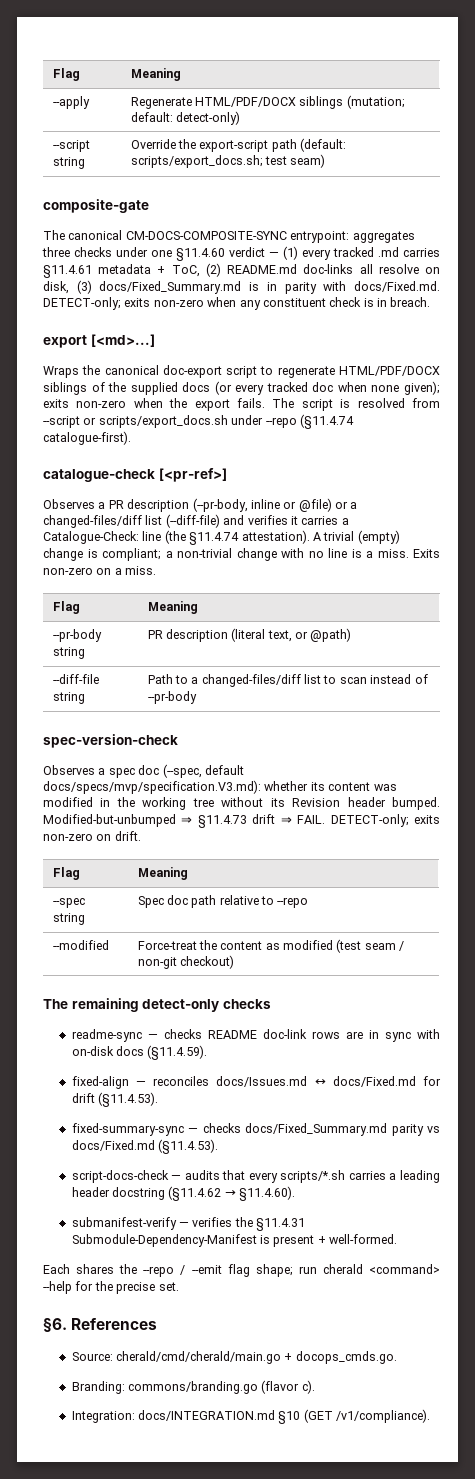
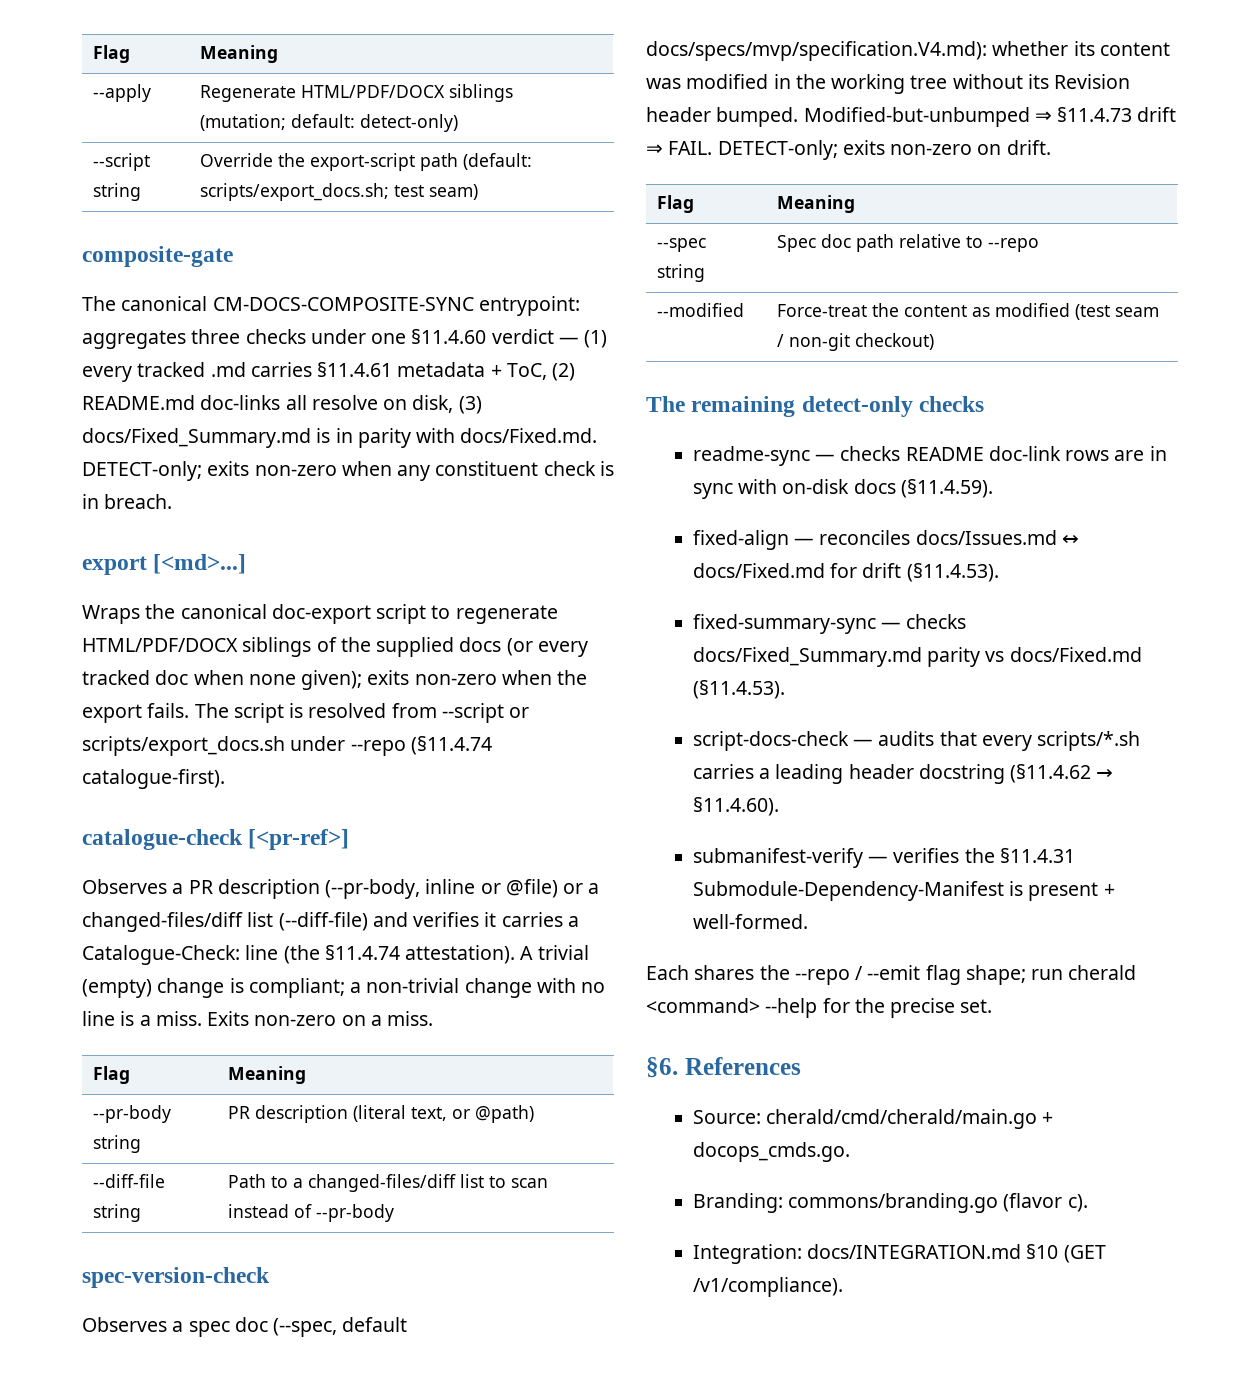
[43,780,261,794] docs/specs/mvp/specification.V3.md): -> [646,41,987,61] docs/specs/mvp/specification.V4.md):

